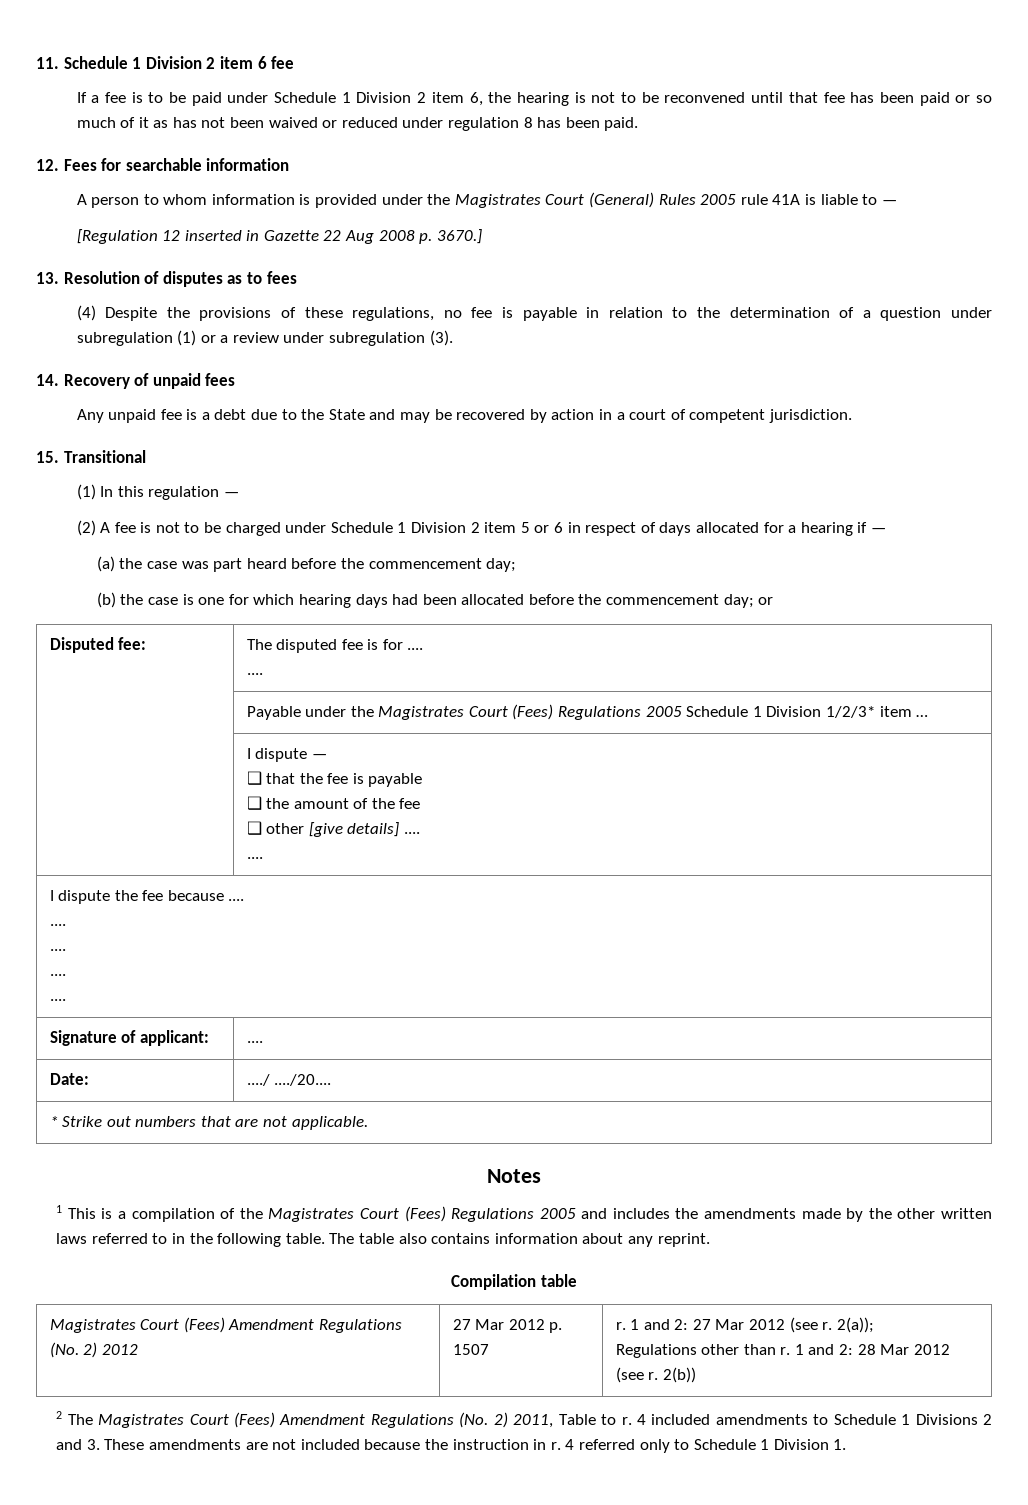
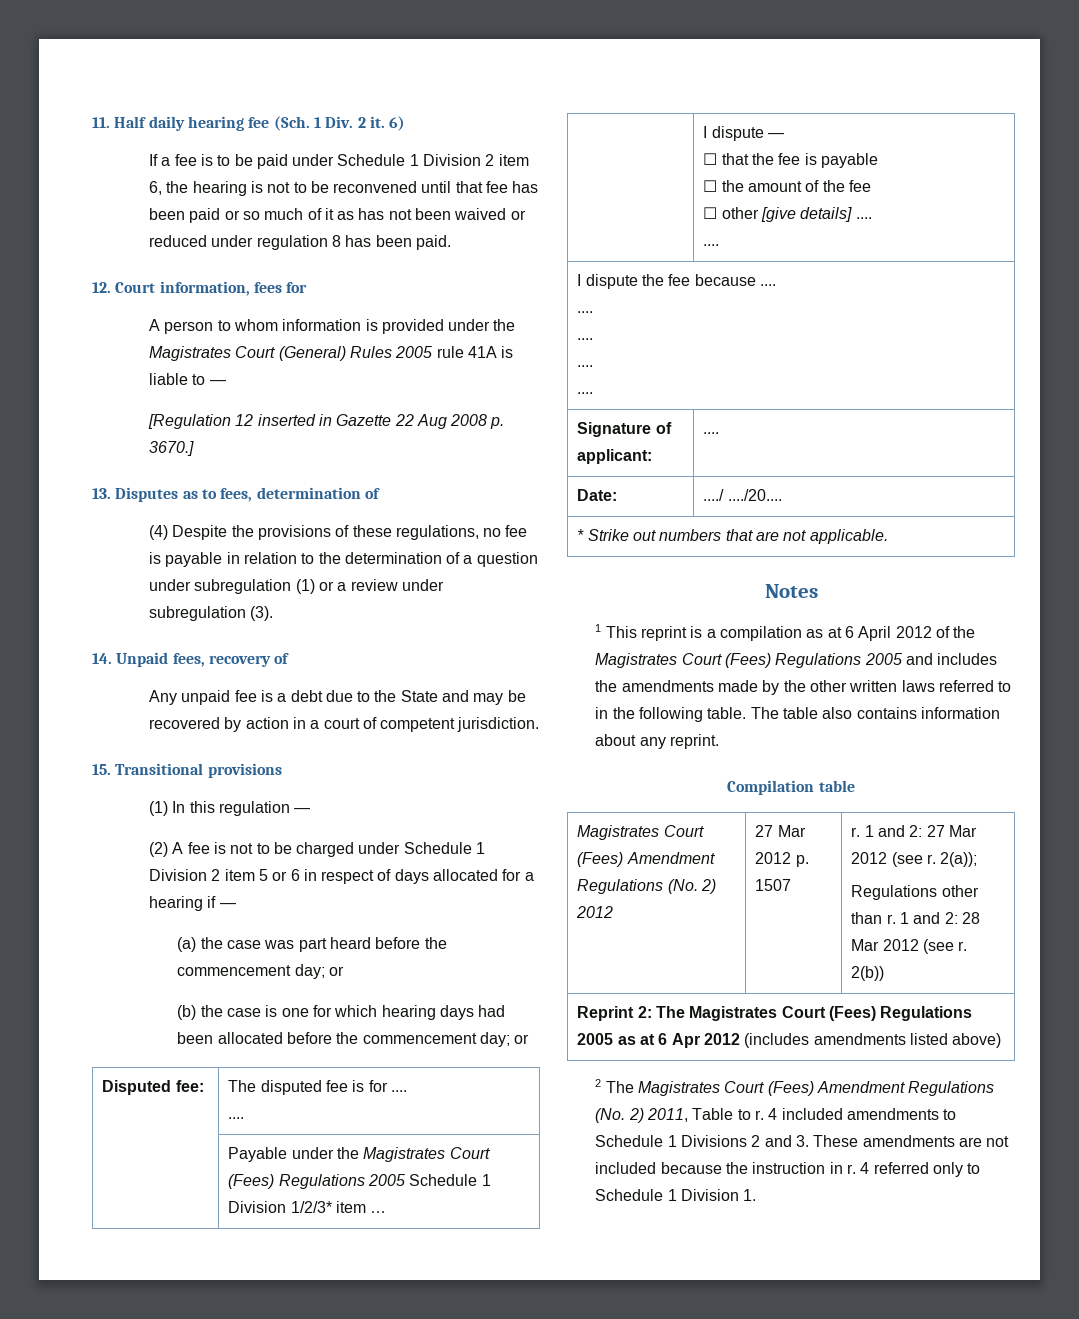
[63,56,295,69] Schedule 1 Division 2 item 6 fee -> [114,116,406,131] Half daily hearing fee (Sch. 1 Div. 2 it. 6)
[63,158,290,171] Fees for searchable information -> [115,281,308,296] Court information, fees for
[63,271,297,287] Resolution of disputes as to fees -> [115,487,380,502] Disputes as to fees, determination of
[63,373,236,389] Recovery of unpaid fees -> [116,652,290,667] Unpaid fees, recovery of
(146, 456) none -> [207,763,282,778] provisions
(517, 565) none -> [329,966,345,976] or
[246,771,262,785] ❑ -> [703,153,718,165] ☐
[246,796,262,810] ❑ -> [703,180,718,192] ☐
[246,821,262,835] ❑ -> [703,207,718,219] ☐
(96, 1213) none -> [641,626,688,641] reprint
(215, 1215) none -> [806,626,932,641] as at 6 April 2012
(696, 1375) none -> [577,1006,973,1021] [577,1033,1002,1048] // Reprint 2: The Magistrates Court (Fees) Regulations 2005 as at 6 Apr 2012 (includes amendments listed above)

